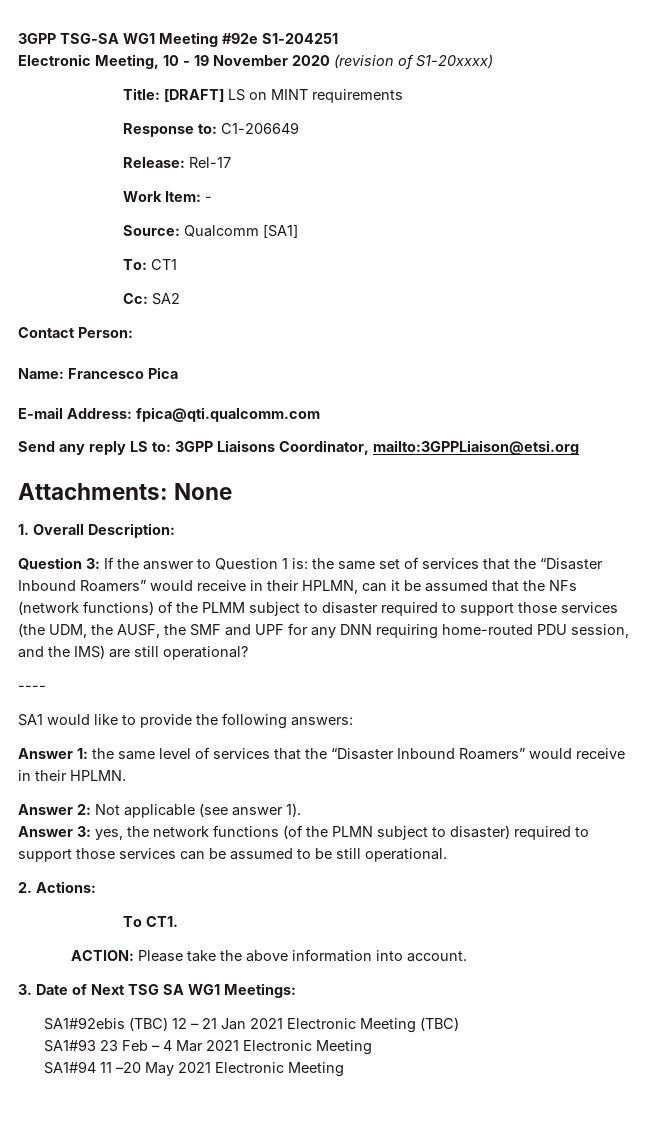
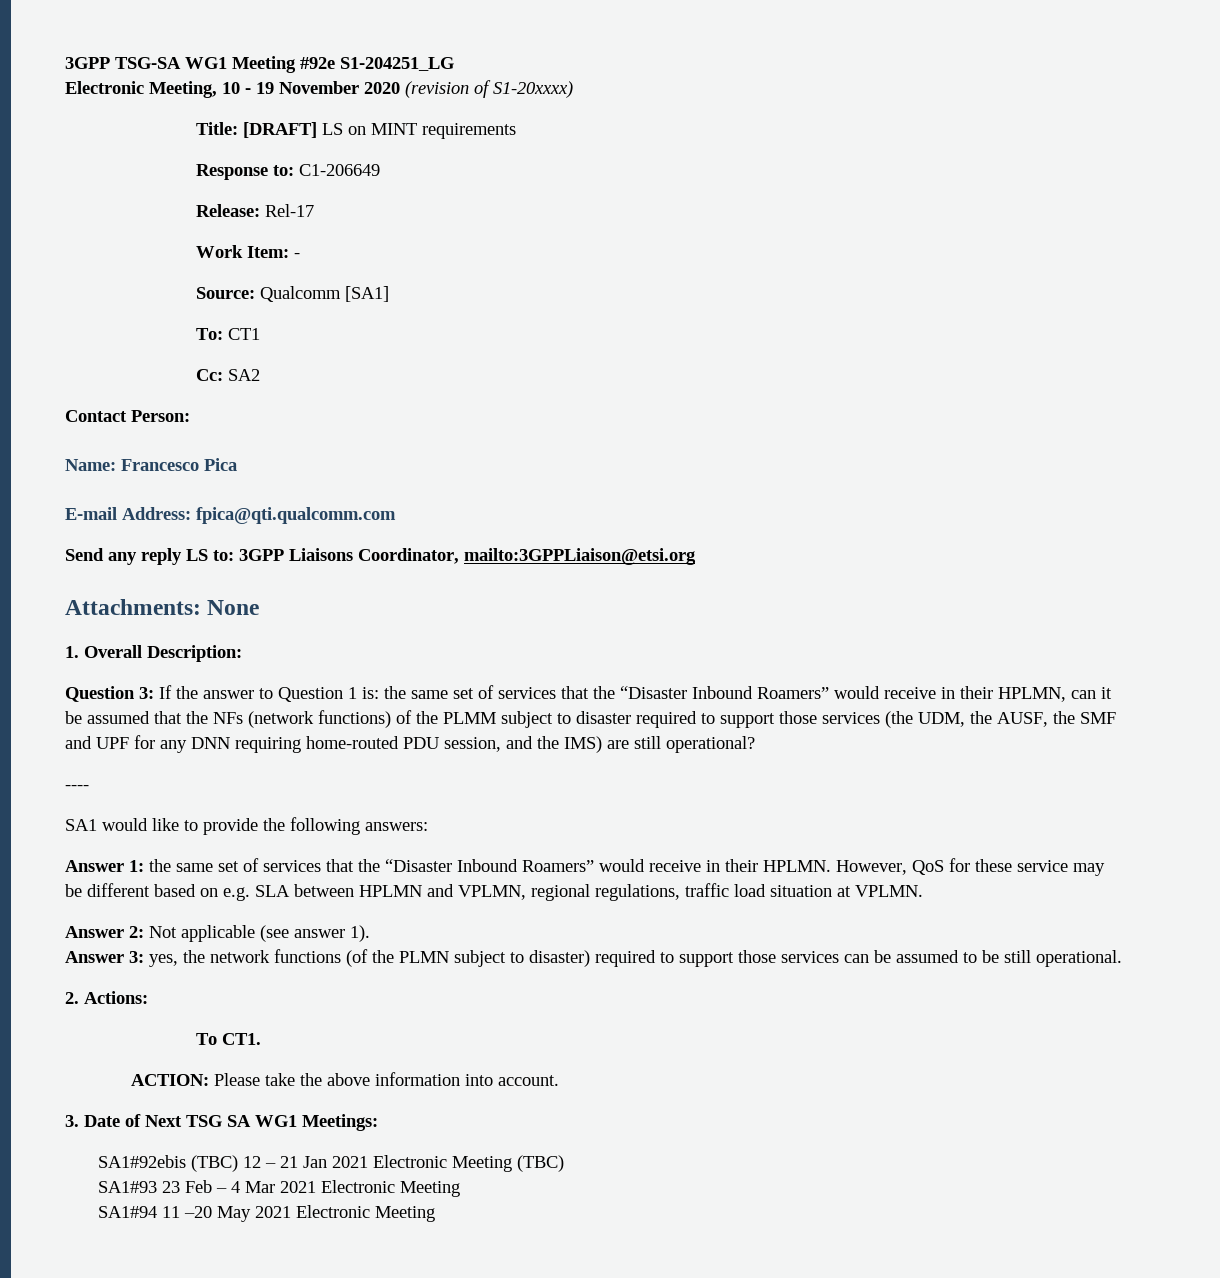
[262,33,338,44] S1-204251 -> [340,57,454,71] S1-204251_LG
[159,748,191,759] level -> [218,861,239,872] set
(126, 775) none -> [836,858,1105,876] [65,883,923,901] However, QoS for these service may be different based on e.g. SLA between HPLMN and VPLMN, regional regulations, traffic load situation at VPLMN.

